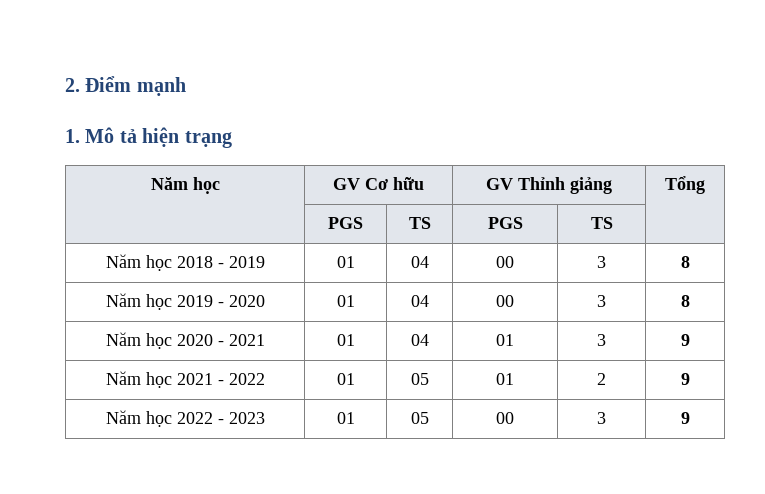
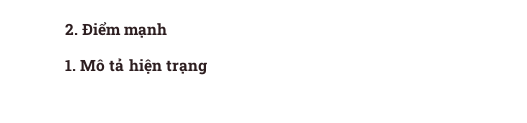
[150,177,220,194] [333,177,424,190] [486,177,612,194] [665,176,705,194] [328,217,363,229] [408,217,431,229] [487,217,523,229] [590,217,613,229] [105,254,265,271] [336,256,355,268] [410,256,429,268] [496,256,514,268] [597,256,606,268] [680,256,690,268] [105,293,265,310] [336,295,355,307] [410,295,429,307] [496,295,514,307] [597,295,606,307] [680,295,690,307] [105,332,265,349] [336,334,355,346] [410,334,429,346] [496,334,514,346] [597,334,606,346] [680,334,690,346] [105,371,265,388] [336,373,355,385] [410,373,429,385] [496,373,514,385] [597,373,606,385] [680,373,690,385] [105,410,265,427] [336,412,355,424] [410,412,429,424] [496,412,514,424] [597,412,606,424] [680,412,690,424] // Năm học | GV Cơ hữu | GV Thỉnh giảng | Tổng // | PGS | TS | PGS | TS | // Năm học 2018 - 2019 | 01 | 04 | 00 | 3 | 8 // Năm học 2019 - 2020 | 01 | 04 | 00 | 3 | 8 // Năm học 2020 - 2021 | 01 | 04 | 01 | 3 | 9 // Năm học 2021 - 2022 | 01 | 05 | 01 | 2 | 9 // Năm học 2022 - 2023 | 01 | 05 | 00 | 3 | 9 -> (207, 67) none

